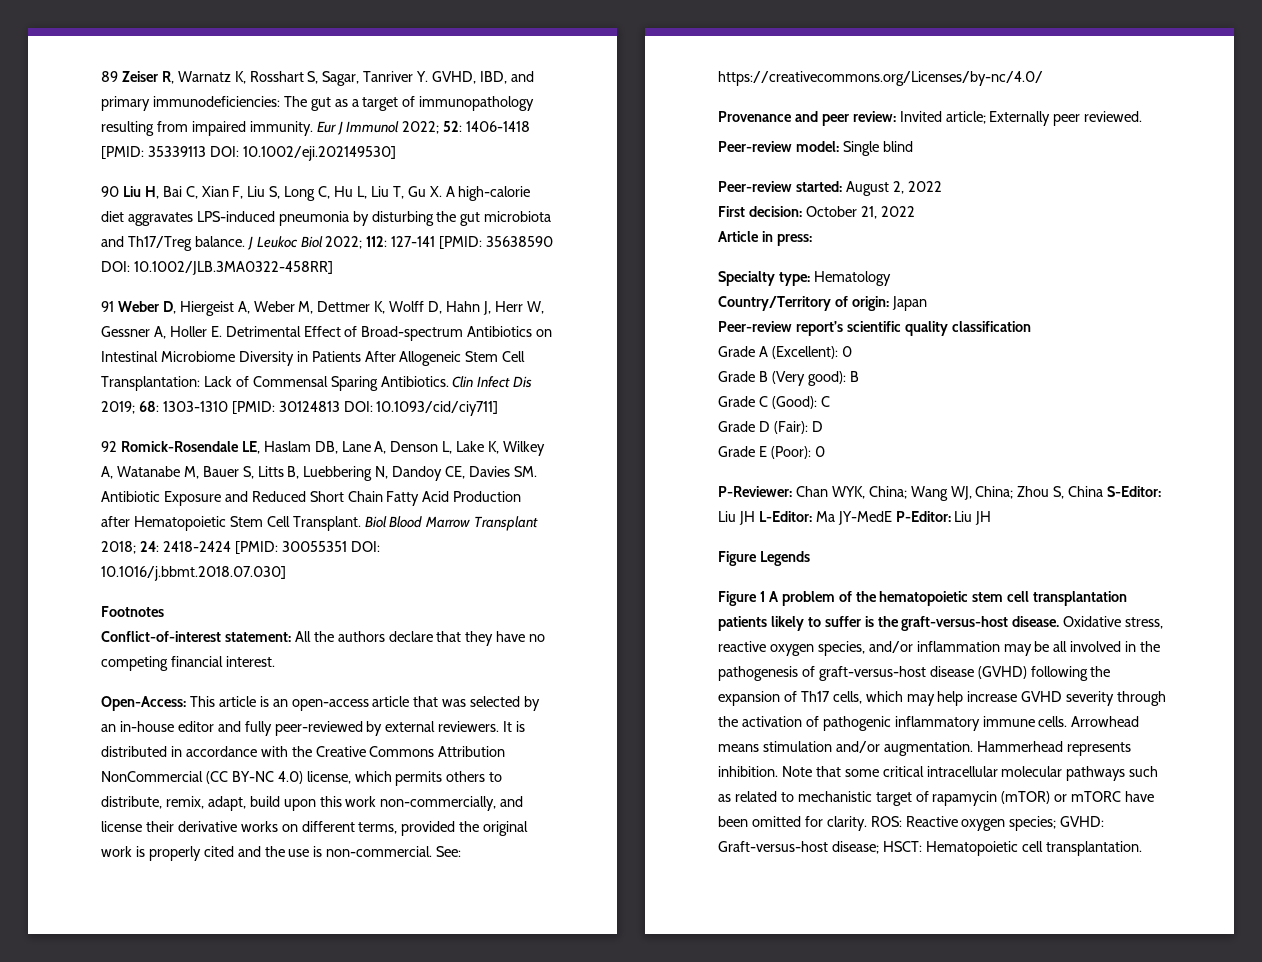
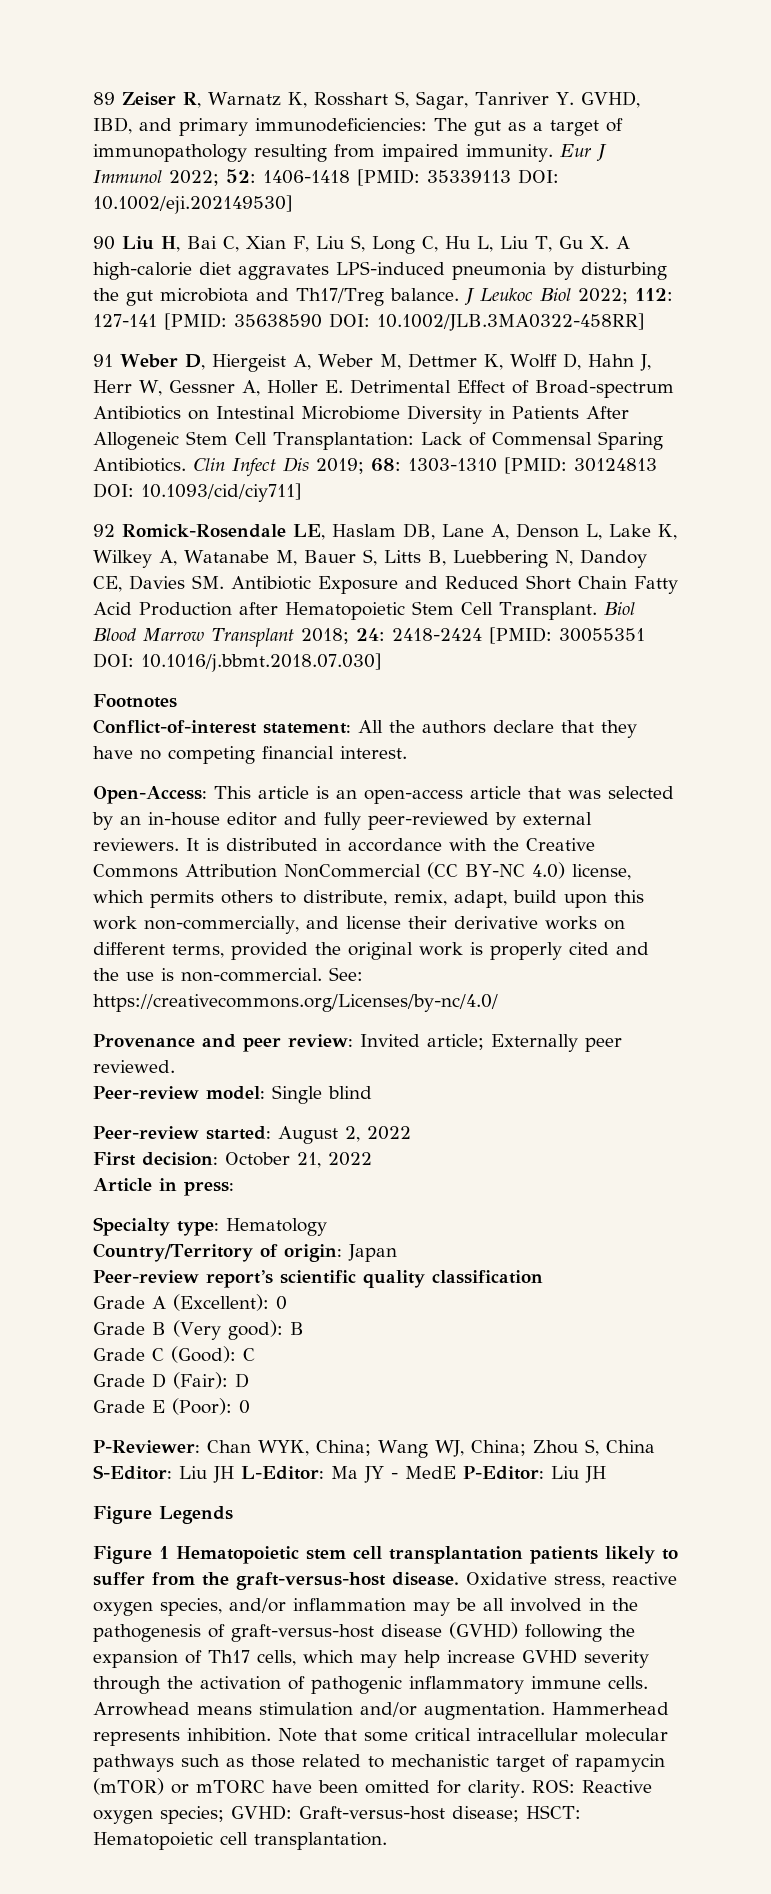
[837,511,892,525] JY-MedE -> [364,1466,456,1483] JY - MedE
[768,591,969,606] A problem of the hematopoietic -> [176,1546,299,1564] Hematopoietic
[864,616,874,627] is -> [152,1572,195,1585] from
(731, 798) none -> [251,1754,295,1768] those

